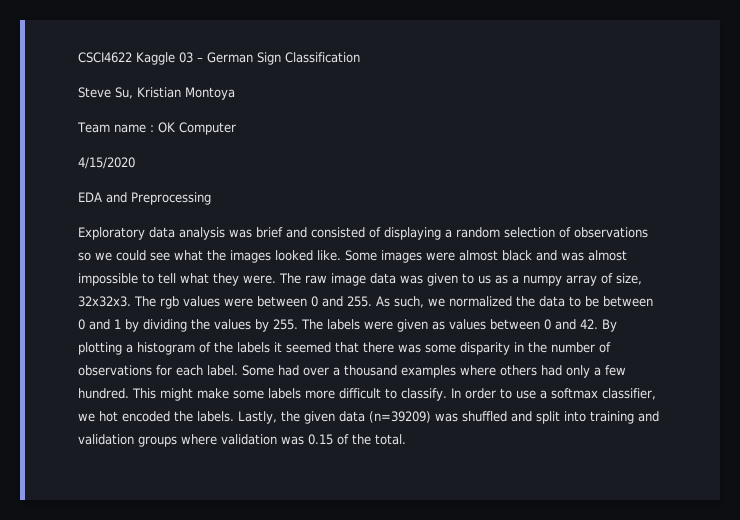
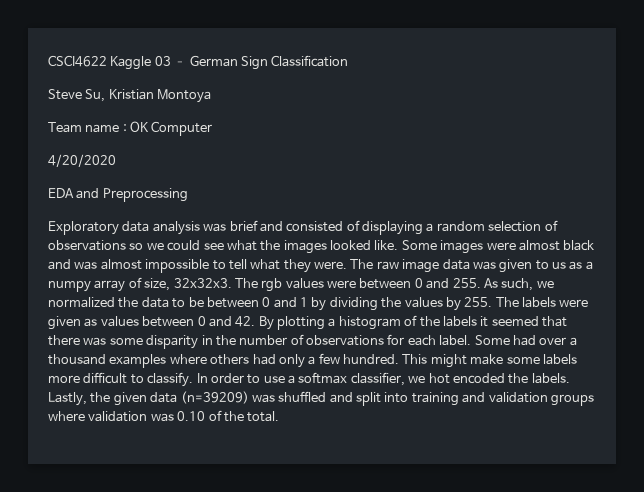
[78,157,135,169] 4/15/2020 -> [48,154,116,167] 4/20/2020
[308,434,333,445] 0.15 -> [177,411,206,421] 0.10

